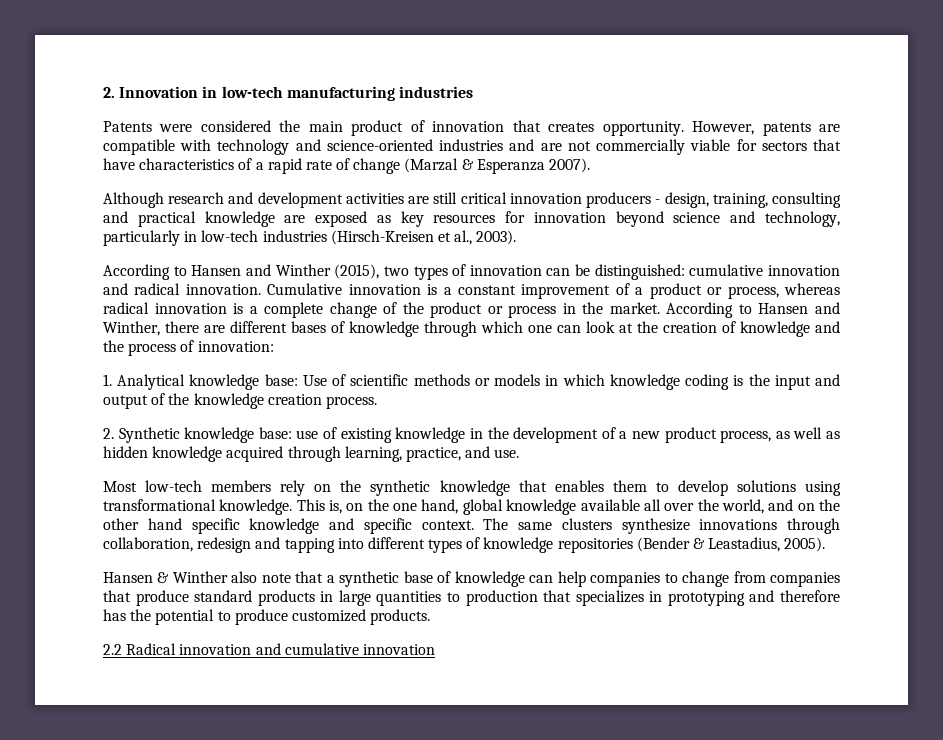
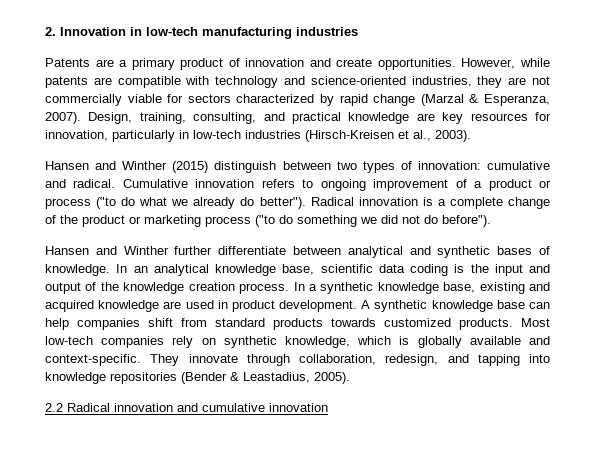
[159,120,755,136] were considered the main product of innovation that creates opportunity. However, -> [95,58,550,70] are a primary product of innovation and create opportunities. However, while
[439,139,535,151] industries and -> [411,76,503,88] industries, they
[813,139,842,151] [103,158,351,174] that have characteristics of a rapid rate of -> [236,94,368,106] characterized by rapid
[476,159,545,174] Esperanza -> [484,94,551,106] Esperanza,
[103,192,842,208] // Although research and development activities are still critical innovation producers - design, training, consulting -> [88,112,257,124] Design, training, consulting,
[315,211,391,227] exposed as -> (435, 117) none
[533,211,840,227] innovation beyond science and technology, -> [45,130,108,141] innovation,
[103,264,840,280] [103,283,516,295] According to Hansen and Winther (2015), two types of innovation can be distinguished: cumulative innovation and radical innovation. Cumulative innovation is a constant -> [45,161,551,173] [45,179,366,191] Hansen and Winther (2015) distinguish between two types of innovation: cumulative and radical. Cumulative innovation refers to ongoing
[727,283,841,299] [103,302,149,314] process, whereas radical -> [45,197,354,209] process ("to do what we already do better"). Radical
[508,302,840,318] [103,321,840,337] [103,340,274,356] [103,374,680,390] process in the market. According to Hansen and Winther, there are different bases of knowledge through which one can look at the creation of knowledge and the process of innovation: // 1. Analytical knowledge base: Use of scientific methods or models in which knowledge -> [144,215,491,227] [45,246,550,258] [45,264,405,276] marketing process ("to do something we did not do before"). // Hansen and Winther further differentiate between analytical and synthetic bases of knowledge. In an analytical knowledge base, scientific data
[103,427,840,443] [103,446,520,462] // 2. Synthetic knowledge base: use of existing knowledge in the development of a new product process, as well as hidden knowledge acquired through learning, practice, and use. // -> [293,282,551,294] [45,300,550,312] [45,318,513,330] In a synthetic knowledge base, existing and acquired knowledge are used in product development. A synthetic knowledge base can help companies shift from standard products towards customized products.
[211,480,272,492] members -> [101,336,165,348] companies
[340,480,841,496] [103,499,841,515] [103,518,778,534] the synthetic knowledge that enables them to develop solutions using transformational knowledge. This is, on the one hand, global knowledge available all over the world, and on the other hand specific knowledge and specific context. The same clusters synthesize innovations -> [223,336,550,348] [45,354,238,366] synthetic knowledge, which is globally available and context-specific. They innovate
[197,537,252,553] redesign -> [385,354,439,366] redesign,
[367,537,481,553] different types of -> (550, 358) none
[103,571,841,587] [103,590,840,606] [103,609,431,625] // Hansen & Winther also note that a synthetic base of knowledge can help companies to change from companies that produce standard products in large quantities to production that specializes in prototyping and therefore has the potential to produce customized products. -> (350, 378) none

